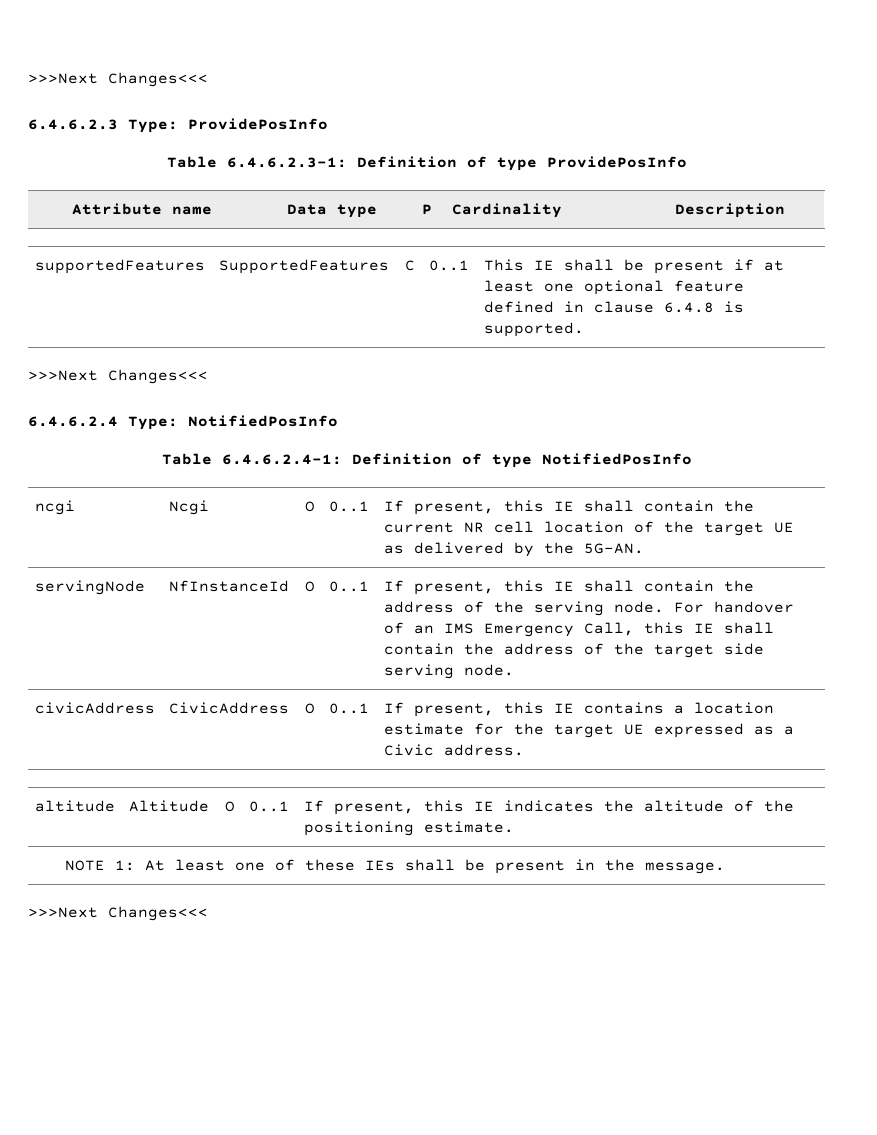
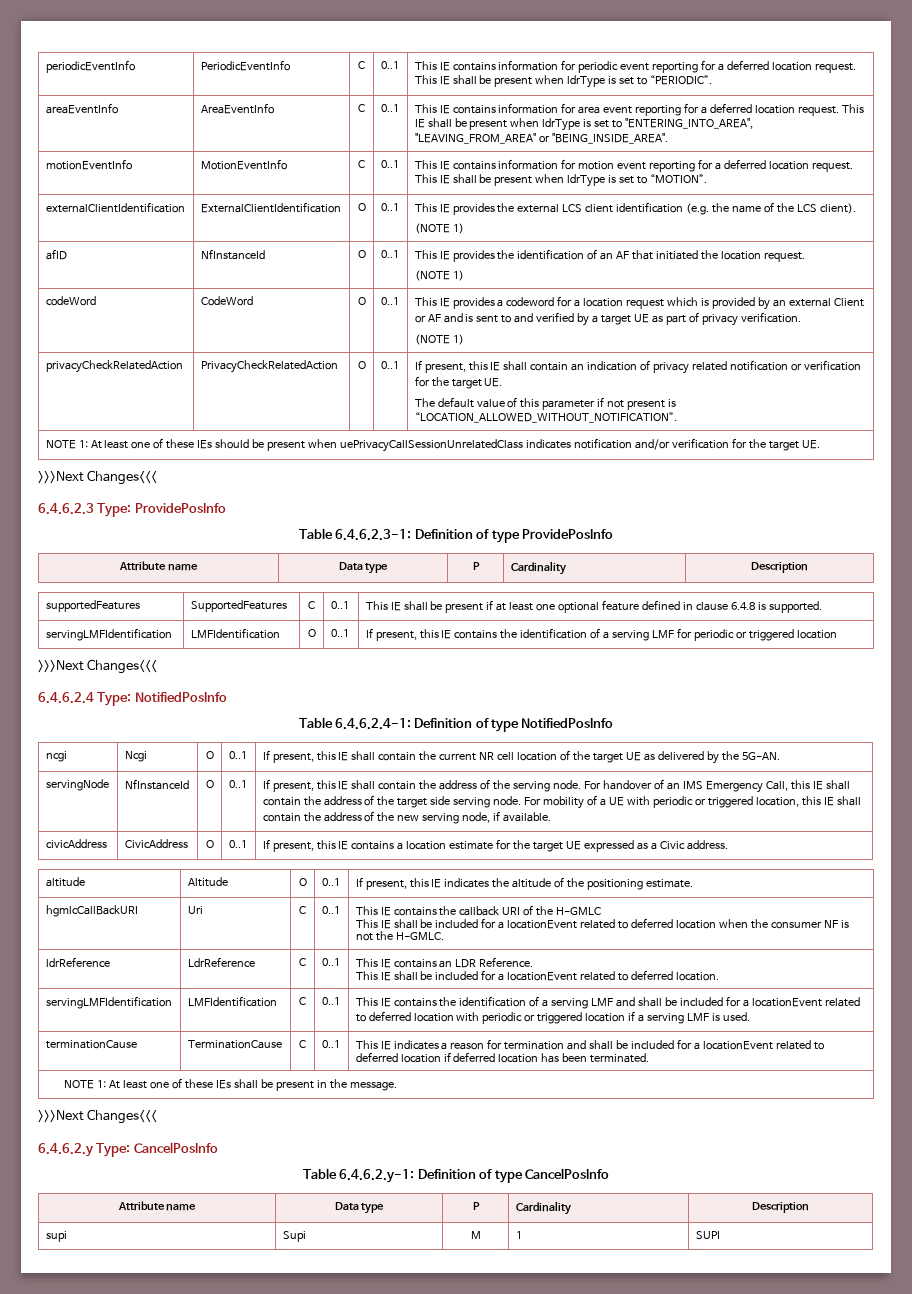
(28, 78) none -> [45,60,135,73] [200,60,290,71] [358,61,365,69] [380,61,399,69] [414,60,857,73] [414,75,713,88] [45,103,118,114] [200,103,274,114] [358,104,365,112] [380,104,399,112] [414,103,865,116] [414,118,754,131] [414,133,668,144] [45,159,132,170] [200,159,287,170] [358,160,365,168] [380,160,399,168] [414,159,854,172] [414,174,708,187] [45,202,185,213] [200,202,341,213] [357,203,366,211] [380,203,399,211] [414,202,857,215] [414,223,464,234] [45,249,67,260] [200,249,265,260] [357,250,366,258] [380,250,399,258] [414,249,806,262] [414,270,464,281] [45,296,96,306] [200,296,253,306] [357,297,366,305] [380,297,399,305] [414,296,865,310] [414,312,802,326] [414,334,464,345] [45,360,183,373] [200,360,338,373] [357,361,366,369] [380,361,399,369] [414,360,862,374] [414,376,503,389] [414,397,677,410] [414,412,677,423] [45,438,820,452] periodicEventInfo | PeriodicEventInfo | C | 0..1 | This IE contains information for periodic event reporting for a deferred location request. This IE shall be present when ldrType is set to “PERIODIC”. // areaEventInfo | AreaEventInfo | C | 0..1 | This IE contains information for area event reporting for a deferred location request. This IE shall be present when ldrType is set to "ENTERING_INTO_AREA", "LEAVING_FROM_AREA" or "BEING_INSIDE_AREA". // motionEventInfo | MotionEventInfo | C | 0..1 | This IE contains information for motion event reporting for a deferred location request. This IE shall be present when ldrType is set to “MOTION”. // externalClientIdentification | ExternalClientIdentification | O | 0..1 | This IE provides the external LCS client identification (e.g. the name of the LCS client). // (NOTE 1) // afID | NfInstanceId | O | 0..1 | This IE provides the identification of an AF that initiated the location request. // (NOTE 1) // codeWord | CodeWord | O | 0..1 | This IE provides a codeword for a location request which is provided by an external Client or AF and is sent to and verified by a target UE as part of privacy verification. // (NOTE 1) // privacyCheckRelatedAction | PrivacyCheckRelatedAction | O | 0..1 | If present, this IE shall contain an indication of privacy related notification or verification for the target UE. // The default value of this parameter if not present is “LOCATION_ALLOWED_WITHOUT_NOTIFICATION”. // NOTE 1: At least one of these IEs should be present when uePrivacyCallSessionUnrelatedClass indicates notification and/or verification for the target UE. //
(584, 329) none -> [45,628,172,641] [190,628,280,639] [307,629,316,637] [330,629,349,637] [365,628,838,641] // servingLMFIdentification | LMFIdentification | O | 0..1 | If present, this IE contains the identification of a serving LMF for periodic or triggered location
(514, 670) none -> [524,795,861,809] [262,811,552,824] For mobility of a UE with periodic or triggered location, this IE shall contain the address of the new serving node, if available.
(514, 827) none -> [45,905,138,917] [187,906,203,914] [299,906,306,914] [321,906,340,914] [355,905,602,916] [355,918,850,929] [355,931,444,941] [45,957,110,967] [187,957,255,967] [299,958,306,966] [321,958,340,966] [355,957,534,968] [355,970,720,981] [45,996,172,1009] [187,996,277,1007] [299,997,306,1005] [321,997,340,1005] [355,996,861,1009] [355,1011,751,1024] [45,1040,137,1049] [187,1040,282,1049] [299,1040,306,1048] [321,1040,340,1048] [355,1039,825,1050] [355,1052,650,1063] // hgmlcCallBackURI | Uri | C | 0..1 | This IE contains the callback URI of the H-GMLC // This IE shall be included for a locationEvent related to deferred location when the consumer NF is not the H-GMLC. // ldrReference | LdrReference | C | 0..1 | This IE contains an LDR Reference. // This IE shall be included for a locationEvent related to deferred location. // servingLMFIdentification | LMFIdentification | C | 0..1 | This IE contains the identification of a serving LMF and shall be included for a locationEvent related to deferred location with periodic or triggered location if a serving LMF is used. // terminationCause | TerminationCause | C | 0..1 | This IE indicates a reason for termination and shall be included for a locationEvent related to deferred location if deferred location has been terminated.
(208, 913) none -> [38,1142,218,1157] [303,1168,609,1183] [117,1201,197,1211] [334,1202,385,1214] [472,1202,480,1210] [515,1201,571,1215] [752,1202,809,1213] [45,1231,67,1242] [282,1231,306,1242] [470,1231,481,1239] [515,1231,522,1239] [695,1231,720,1240] // 6.4.6.2.y Type: CancelPosInfo // Table 6.4.6.2.y-1: Definition of type CancelPosInfo // Attribute name | Data type | P | Cardinality | Description // supi | Supi | M | 1 | SUPI

